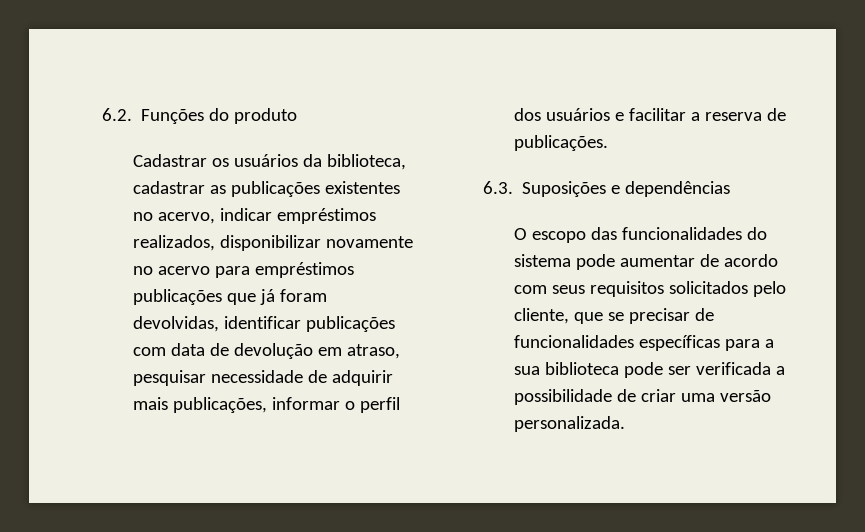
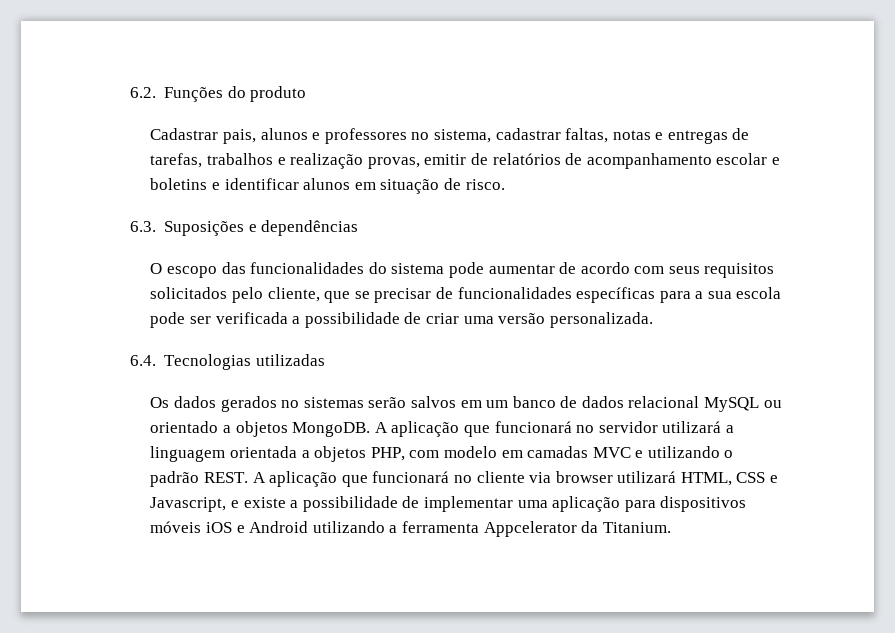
[212,154,407,170] [133,181,401,197] [133,208,377,224] [133,235,414,251] [133,262,355,278] [133,289,328,305] [133,316,396,332] [133,343,401,359] [133,370,394,386] [133,397,401,413] [514,108,787,121] [514,135,609,151] os usuários da biblioteca, cadastrar as publicações existentes no acervo, indicar empréstimos realizados, disponibilizar novamente no acervo para empréstimos publicações que já foram devolvidas, identificar publicações com data de devolução em atraso, pesquisar necessidade de adquirir mais publicações, informar o perfil dos usuários e facilitar a reserva de publicações. -> [222,128,750,144] [150,153,780,169] [150,178,505,194] pais, alunos e professores no sistema, cadastrar faltas, notas e entregas de tarefas, trabalhos e realização provas, emitir de relatórios de acompanhamento escolar e boletins e identificar alunos em situação de risco.
[545,362,620,375] biblioteca -> [736,287,782,299] escola
(626, 424) none -> [129,354,325,370] [150,396,782,412] [150,421,734,437] [150,446,734,462] [150,471,779,487] [150,496,747,512] [150,521,671,537] // 6.4. Tecnologias utilizadas // Os dados gerados no sistemas serão salvos em um banco de dados relacional MySQL ou orientado a objetos MongoDB. A aplicação que funcionará no servidor utilizará a linguagem orientada a objetos PHP, com modelo em camadas MVC e utilizando o padrão REST. A aplicação que funcionará no cliente via browser utilizará HTML, CSS e Javascript, e existe a possibilidade de implementar uma aplicação para dispositivos móveis iOS e Android utilizando a ferramenta Appcelerator da Titanium.

